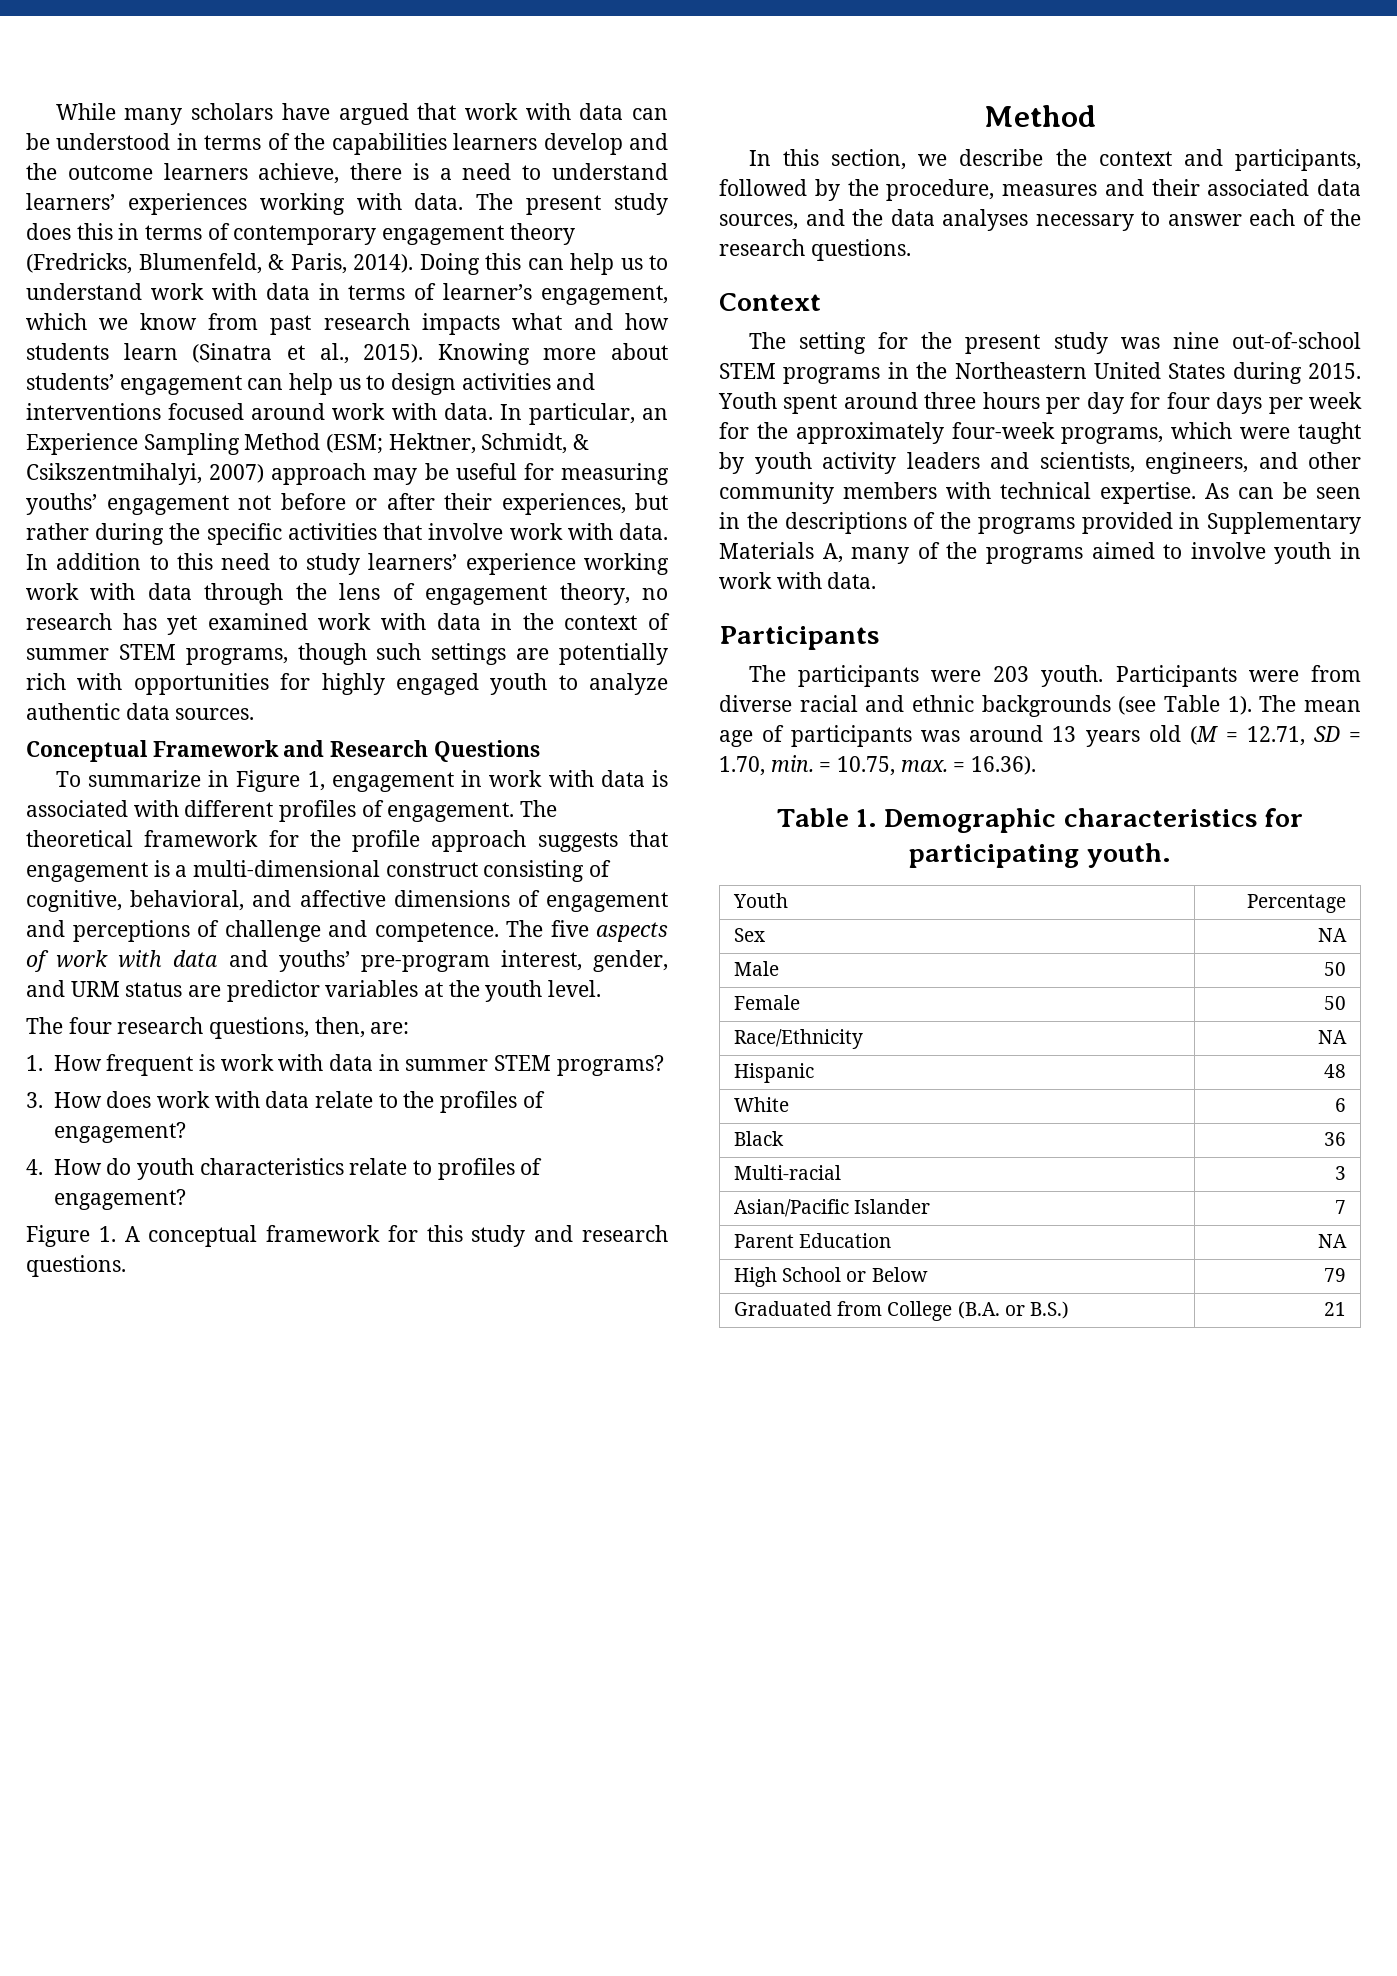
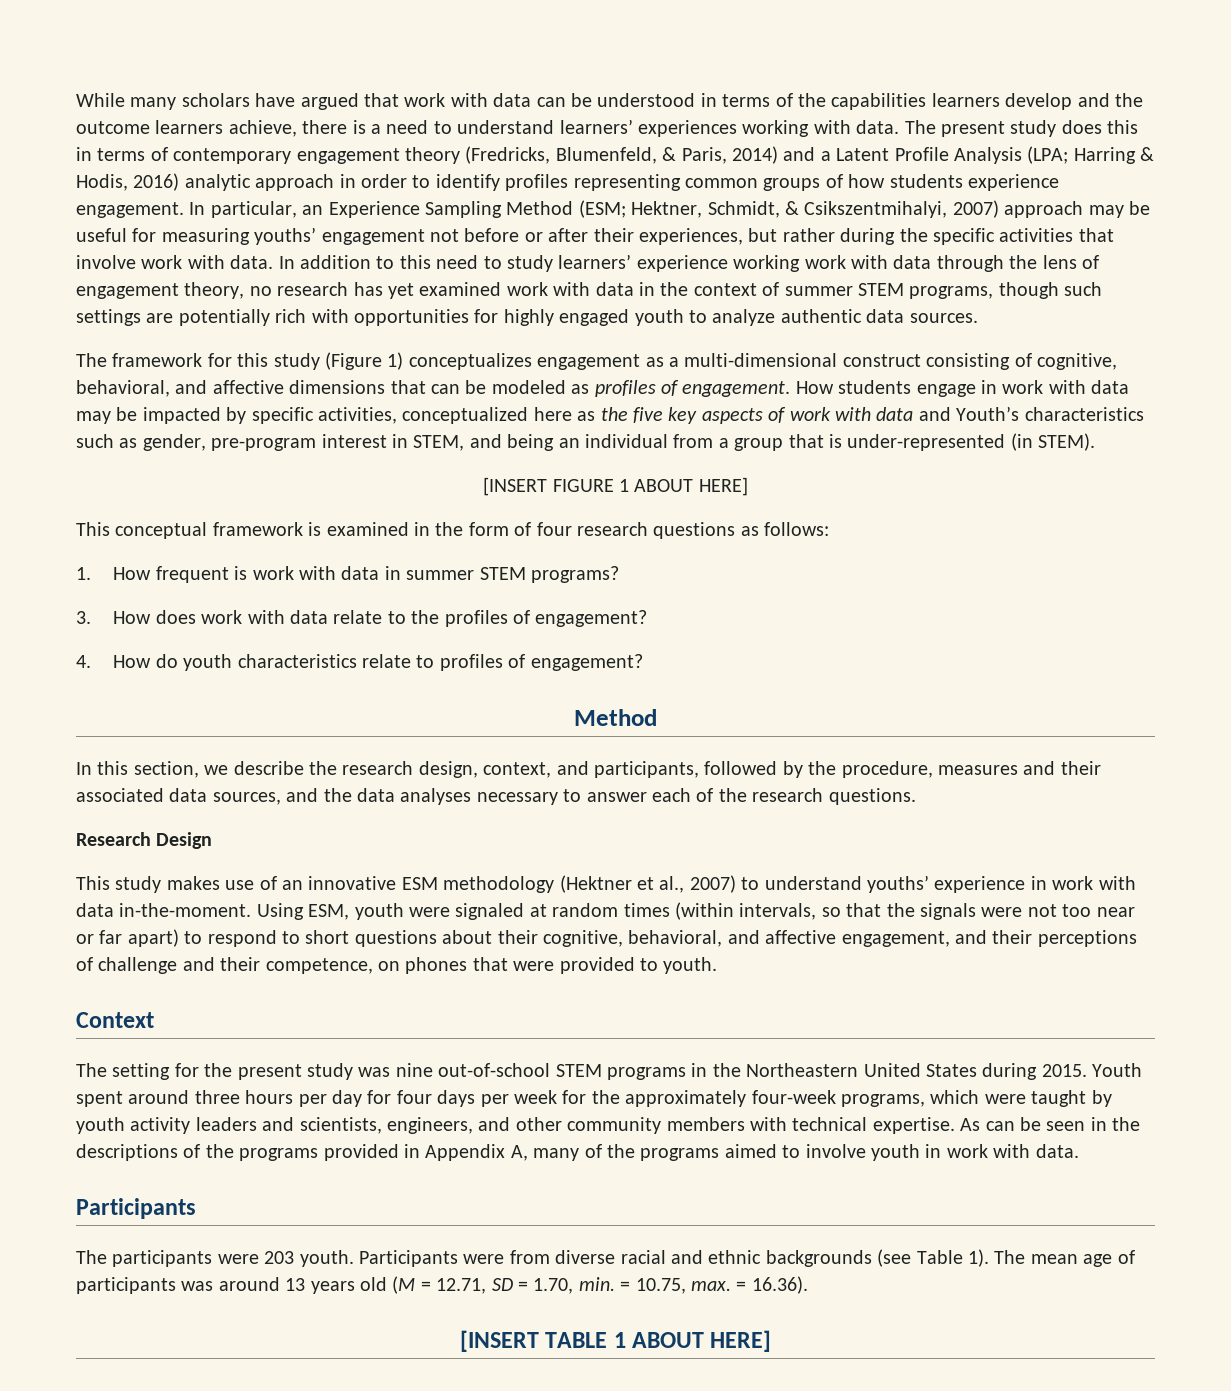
[353,253,668,275] [26,283,668,305] [26,313,669,335] [26,343,668,365] [26,373,596,395] [26,403,493,420] 2014). Doing this can help us to understand work with data in terms of learner’s engagement, which we know from past research impacts what and how students learn (Sinatra et al., 2015). Knowing more about students’ engagement can help us to design activities and interventions focused around work with data. -> [731,146,1155,164] [76,173,1059,191] [76,202,184,218] 2014) and a Latent Profile Analysis (LPA; Harring & Hodis, 2016) analytic approach in order to identify profiles representing common groups of how students experience engagement.
[26,740,540,762] [55,770,668,792] [26,800,558,822] [26,830,668,852] [26,860,170,882] Conceptual Framework and Research Questions // To summarize in Figure 1, engagement in work with data is associated with different profiles of engagement. The theoretical framework for the profile approach suggests that engagement is -> [76,352,664,370] The framework for this study (Figure 1) conceptualizes engagement as
[517,890,669,912] [26,920,589,942] of engagement and perceptions of challenge and competence. The five -> [390,380,1130,397] [76,407,698,424] that can be modeled as profiles of engagement. How students engage in work with data may be impacted by specific activities, conceptualized here as the five key
[278,950,668,972] [26,980,602,1002] [26,1017,410,1039] youths’ pre-program interest, gender, and URM status are predictor variables at the youth level. // The four research questions, then, are: -> [956,406,1144,421] [76,433,1096,451] [483,477,748,496] [76,522,830,539] Youth’s characteristics such as gender, pre-program interest in STEM, and being an individual from a group that is under-represented (in STEM). // [INSERT FIGURE 1 ABOUT HERE] // This conceptual framework is examined in the form of four research questions as follows:
[26,1225,668,1247] [26,1255,126,1277] // Figure 1. A conceptual framework for this study and research questions. -> (643, 662) none
[1098,151,1172,166] context -> [342,761,552,778] research design, context,
(911, 250) none -> [76,832,213,849] [76,875,1136,893] [76,902,1135,920] [76,929,1137,947] [76,957,718,974] // Research Design // This study makes use of an innovative ESM methodology (Hektner et al., 2007) to understand youths’ experience in work with data in-the-moment. Using ESM, youth were signaled at random times (within intervals, so that the signals were not too near or far apart) to respond to short questions about their cognitive, behavioral, and affective engagement, and their perceptions of challenge and their competence, on phones that were provided to youth.
[1207,512,1361,534] [719,542,814,559] Supplementary Materials -> [425,1144,506,1161] Appendix
[776,808,1304,833] [909,843,1171,868] [733,893,789,908] [1246,894,1346,913] [734,928,766,942] [1317,928,1347,942] [734,961,780,976] [1323,962,1346,976] [734,995,801,1010] [1323,996,1346,1010] [734,1029,864,1049] [1317,1030,1347,1044] [734,1063,815,1083] [1323,1064,1346,1078] [734,1097,790,1112] [1334,1098,1346,1112] [734,1131,785,1146] [1323,1132,1346,1146] [734,1165,842,1180] [1334,1166,1346,1180] [734,1199,931,1217] [1334,1200,1346,1214] [734,1233,892,1248] [1317,1234,1347,1248] [734,1267,928,1287] [1323,1268,1346,1282] [734,1301,1069,1321] [1323,1302,1346,1316] Table 1. Demographic characteristics for participating youth. // Youth | Percentage // Sex | NA // Male | 50 // Female | 50 // Race/Ethnicity | NA // Hispanic | 48 // White | 6 // Black | 36 // Multi-racial | 3 // Asian/Pacific Islander | 7 // Parent Education | NA // High School or Below | 79 // Graduated from College (B.A. or B.S.) | 21 -> [459,1330,772,1352] [INSERT TABLE 1 ABOUT HERE]

